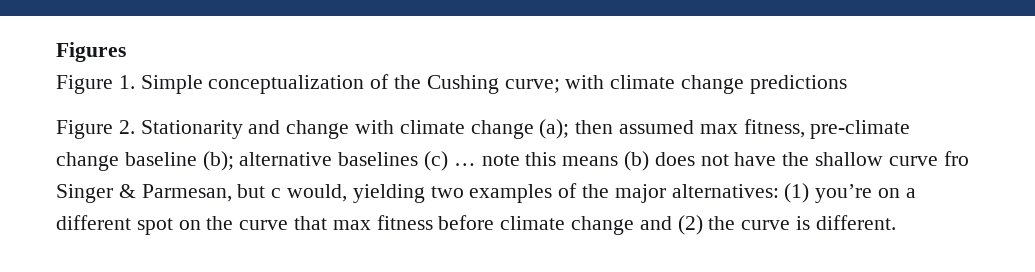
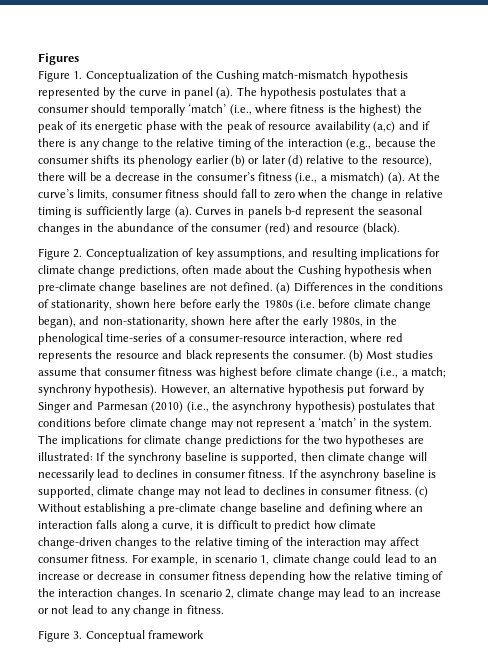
[140,75,365,94] Simple conceptualization -> [85,70,179,82] Conceptualization
[504,75,847,94] [56,119,911,139] [56,151,969,171] [56,183,916,203] [56,215,896,235] curve; with climate change predictions // Figure 2. Stationarity and change with climate change (a); then assumed max fitness, pre-climate change baseline (b); alternative baselines (c) … note this means (b) does not have the shallow curve fro Singer & Parmesan, but c would, yielding two examples of the major alternatives: (1) you’re on a different spot on the curve that max fitness before climate change and (2) the curve is different. -> [262,70,408,82] [38,87,407,99] [38,103,422,116] [38,121,430,133] [38,138,436,150] [38,155,432,167] [38,172,441,184] [38,189,443,201] [38,206,423,218] [38,223,400,235] [38,248,441,260] [38,265,433,277] [38,282,443,294] [38,299,432,311] [38,316,397,328] [38,333,403,345] [38,350,433,362] [38,367,447,379] [38,384,424,396] [38,401,436,413] [38,417,433,430] [38,435,424,447] [38,452,427,464] [38,469,437,481] [38,486,429,498] [38,503,424,515] [38,520,377,532] [38,537,419,549] [38,554,437,566] [38,571,444,583] [38,588,441,600] [38,605,224,617] [38,630,205,642] match-mismatch hypothesis represented by the curve in panel (a). The hypothesis postulates that a consumer should temporally ‘match’ (i.e., where fitness is the highest) the peak of its energetic phase with the peak of resource availability (a,c) and if there is any change to the relative timing of the interaction (e.g., because the consumer shifts its phenology earlier (b) or later (d) relative to the resource), there will be a decrease in the consumer’s fitness (i.e., a mismatch) (a). At the curve’s limits, consumer fitness should fall to zero when the change in relative timing is sufficiently large (a). Curves in panels b-d represent the seasonal changes in the abundance of the consumer (red) and resource (black). // Figure 2. Conceptualization of key assumptions, and resulting implications for climate change predictions, often made about the Cushing hypothesis when pre-climate change baselines are not defined. (a) Differences in the conditions of stationarity, shown here before early the 1980s (i.e. before climate change began), and non-stationarity, shown here after the early 1980s, in the phenological time-series of a consumer-resource interaction, where red represents the resource and black represents the consumer. (b) Most studies assume that consumer fitness was highest before climate change (i.e., a match; synchrony hypothesis). However, an alternative hypothesis put forward by Singer and Parmesan (2010) (i.e., the asynchrony hypothesis) postulates that conditions before climate change may not represent a ‘match’ in the system. The implications for climate change predictions for the two hypotheses are illustrated: If the synchrony baseline is supported, then climate change will necessarily lead to declines in consumer fitness. If the asynchrony baseline is supported, climate change may not lead to declines in consumer fitness. (c) Without establishing a pre-climate change baseline and defining where an interaction falls along a curve, it is difficult to predict how climate change-driven changes to the relative timing of the interaction may affect consumer fitness. For example, in scenario 1, climate change could lead to an increase or decrease in consumer fitness depending how the relative timing of the interaction changes. In scenario 2, climate change may lead to an increase or not lead to any change in fitness. // Figure 3. Conceptual framework

